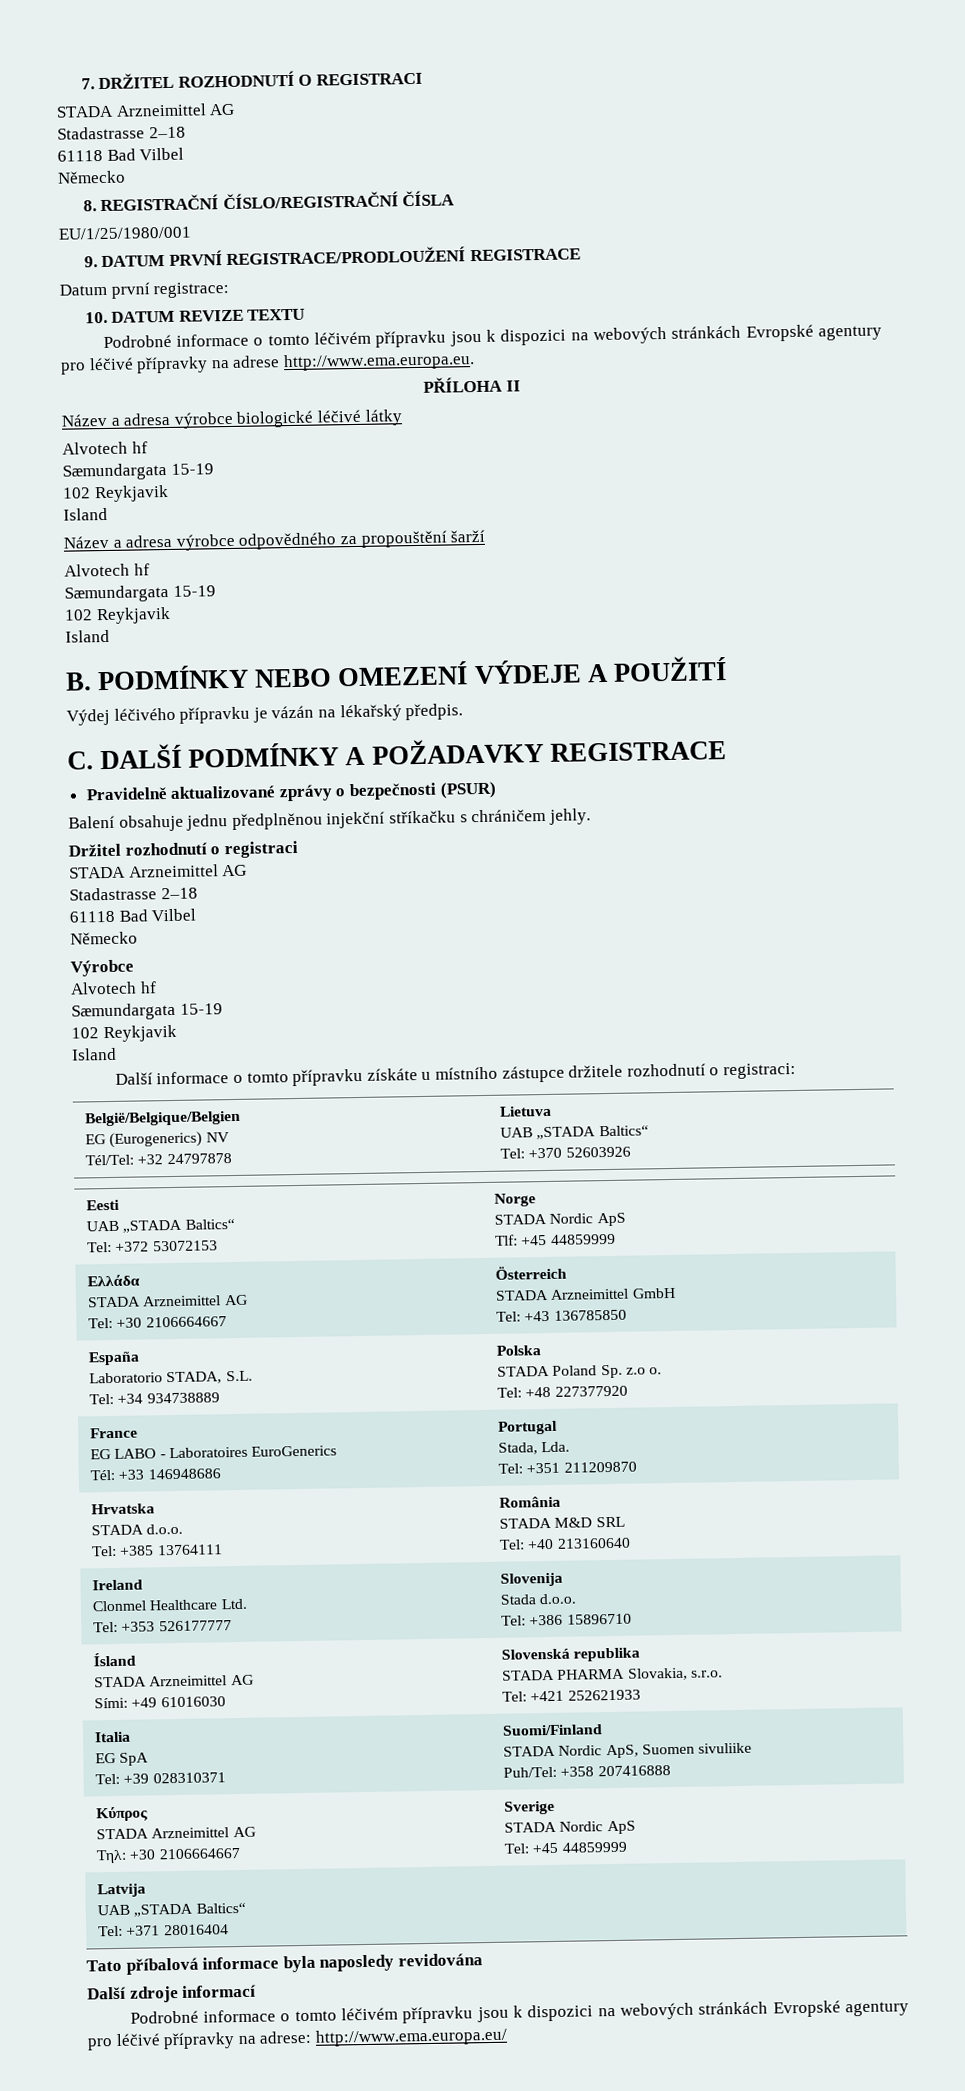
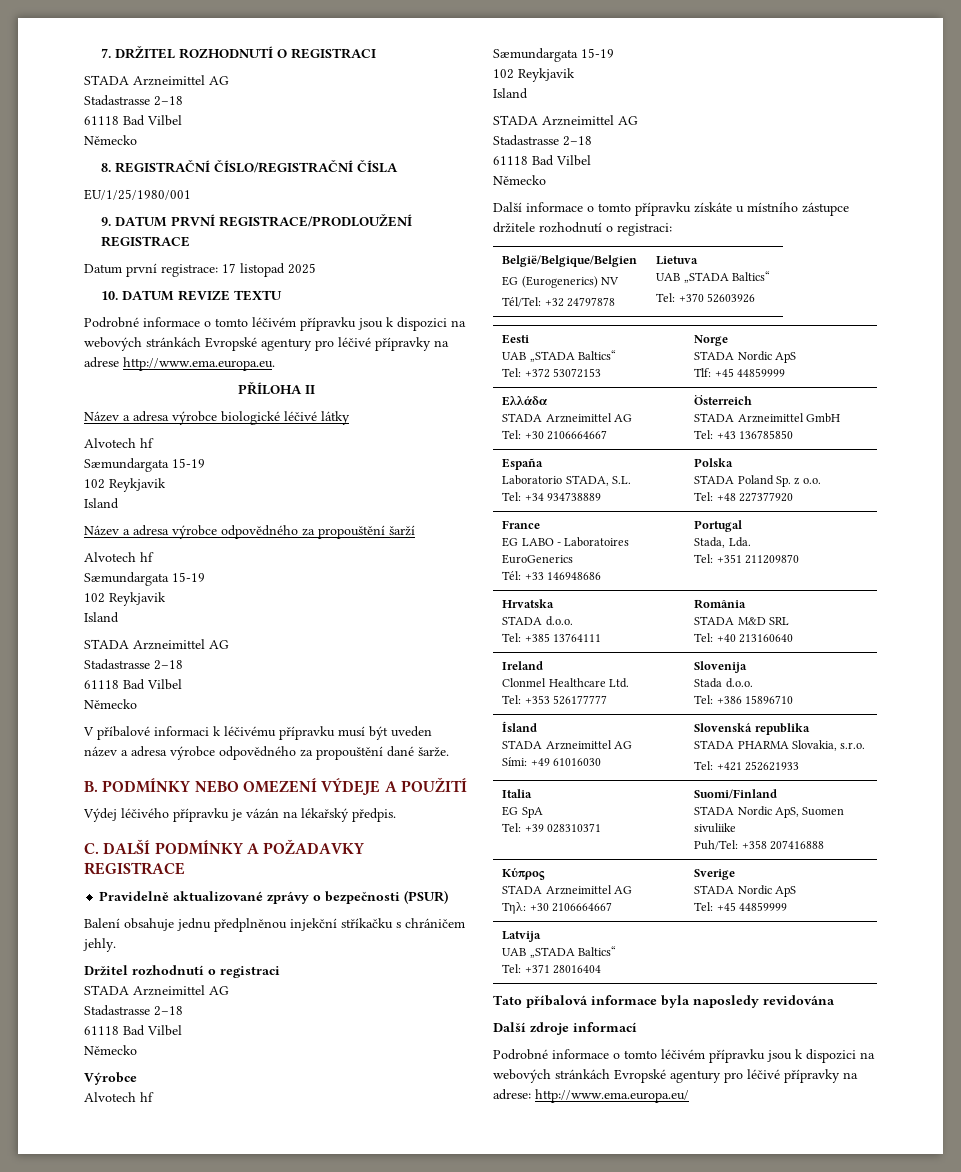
(230, 290) none -> [222,263,316,277] 17 listopad 2025
(110, 636) none -> [84,639,229,650] [84,659,183,670] [84,679,182,690] [84,699,137,709] [83,726,432,740] [84,746,449,760] // STADA Arzneimittel AG // Stadastrasse 2–18 // 61118 Bad Vilbel // Německo // V příbalové informaci k léčivému přípravku musí být uveden název a adresa výrobce odpovědného za propouštění dané šarže.
(117, 1054) none -> [493,115,638,126] [493,135,592,146] [493,155,591,166] [493,175,546,185] // STADA Arzneimittel AG // Stadastrasse 2–18 // 61118 Bad Vilbel // Německo
[625,1367,662,1375] z.o o. -> [794,477,821,485] z o.o.

